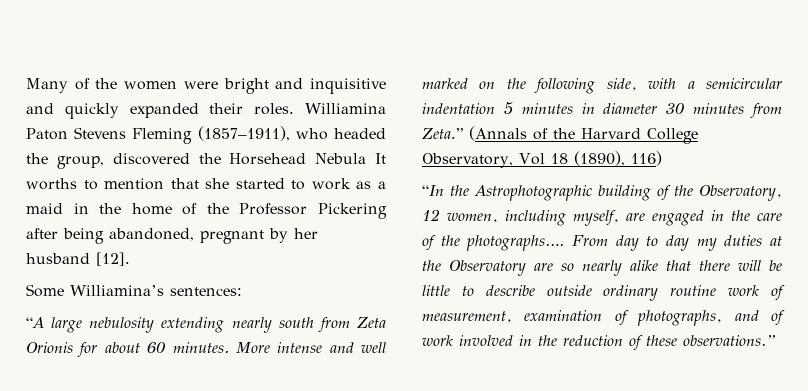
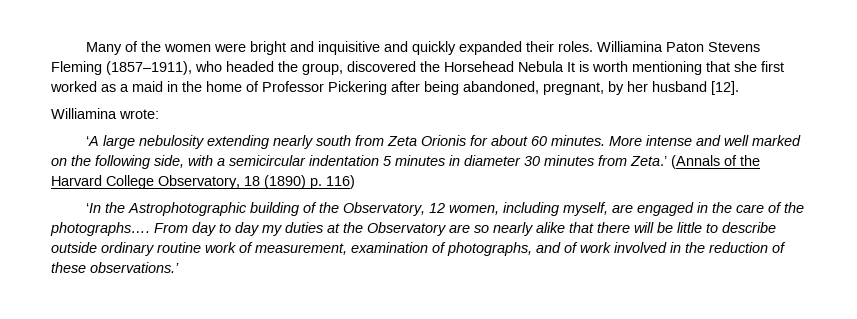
[26,178,351,190] worths to mention that she started to work -> [579,61,784,75] [50,81,97,92] is worth mentioning that she first worked
[206,203,229,214] the -> (259, 86) none
[200,230,264,244] pregnant -> [543,82,604,95] pregnant,
[26,284,242,297] [26,317,44,328] Some Williamina’s sentences: // “A -> [51,108,159,119] [85,136,99,146] Williamina wrote: // ‘A
[422,128,463,139] Zeta.” -> [630,156,667,166] Zeta.’
[518,151,625,166] Vol 18 (1890), -> [244,175,322,189] 18 (1890) p.
[422,185,444,196] “In -> [85,203,101,213] ‘In
[683,335,776,346] observations.” -> [90,262,179,273] observations.’

